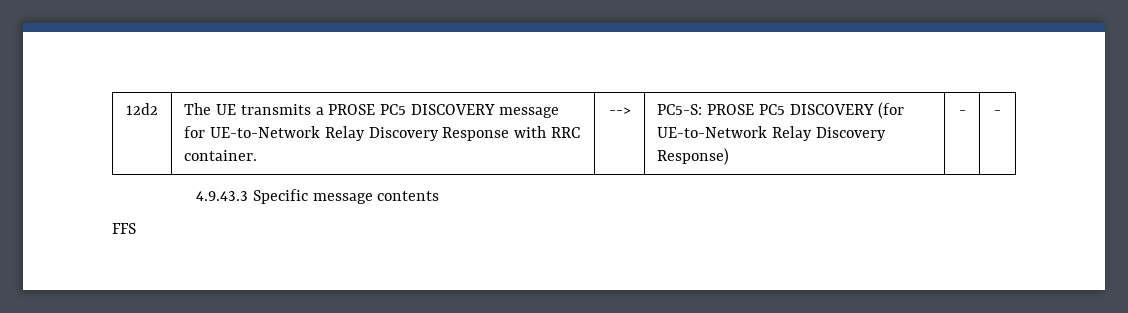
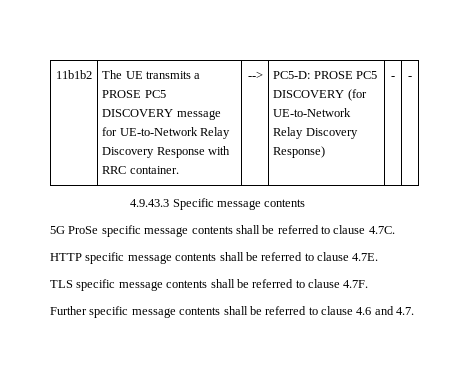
[126,103,158,115] 12d2 -> [56,70,92,79] 11b1b2
[657,104,703,115] PC5-S: -> [273,71,311,79] PC5-D:
[112,223,136,234] FFS -> [50,225,395,237] [50,252,379,264] [50,279,369,291] [50,306,415,318] 5G ProSe specific message contents shall be referred to clause 4.7C. // HTTP specific message contents shall be referred to clause 4.7E. // TLS specific message contents shall be referred to clause 4.7F. // Further specific message contents shall be referred to clause 4.6 and 4.7.

